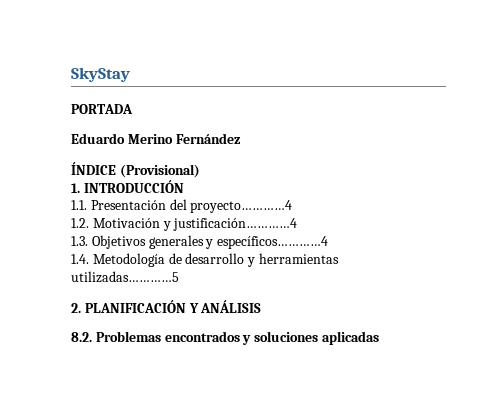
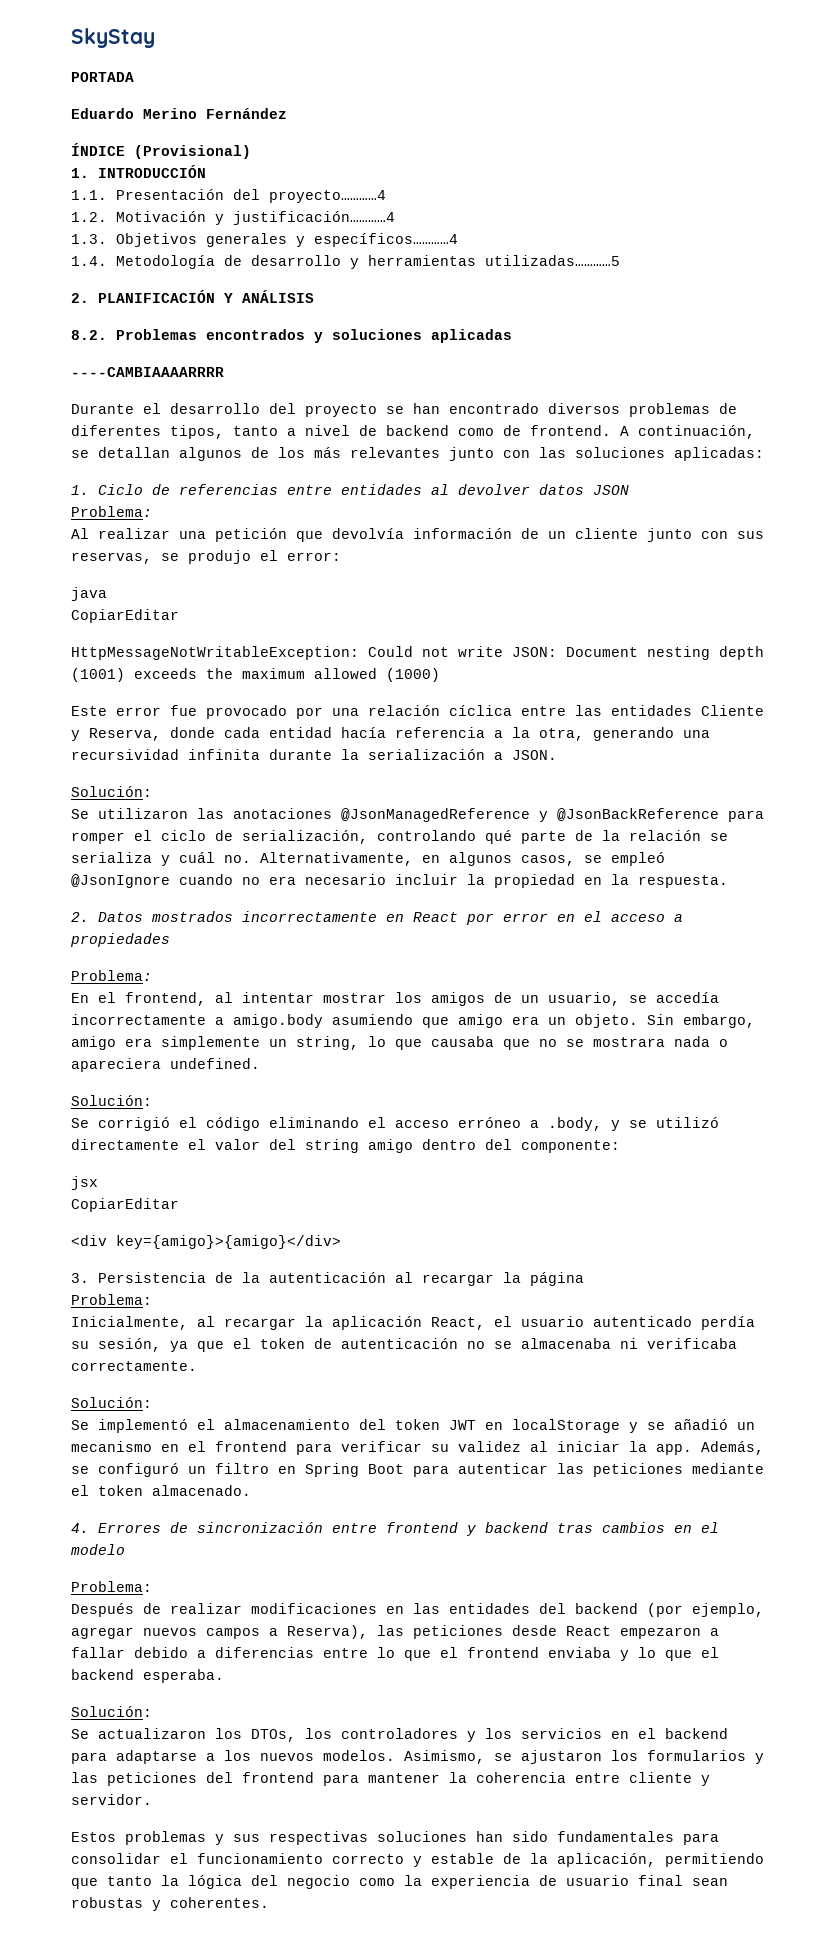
(379, 338) none -> [71,367,224,377] [71,403,737,417] [71,425,755,439] [71,447,764,461] [71,484,629,495] [71,506,152,517] [71,528,764,542] [71,550,341,564] [71,587,107,601] [71,609,179,623] [71,646,764,660] [71,668,440,682] [71,705,764,719] [71,727,710,741] [71,749,557,760] [71,786,152,797] [71,808,764,822] [71,830,728,844] [71,852,665,866] [71,874,728,888] [71,911,683,925] [70,933,170,947] [71,970,152,981] [71,992,719,1006] [71,1014,755,1028] [71,1036,728,1050] [71,1058,260,1072] [71,1095,152,1106] [71,1117,719,1131] [71,1139,620,1153] [71,1176,98,1190] [71,1198,179,1212] [71,1235,341,1249] [71,1272,584,1286] [71,1294,152,1305] [71,1316,755,1330] [71,1338,737,1352] [71,1361,197,1371] [71,1397,152,1408] [71,1419,755,1433] [71,1441,764,1455] [71,1463,764,1477] [71,1485,251,1496] [71,1522,719,1536] [71,1544,125,1555] [71,1581,152,1592] [71,1603,764,1617] [71,1625,719,1639] [71,1647,719,1661] [71,1669,224,1683] [71,1706,152,1717] [71,1728,728,1742] [71,1750,764,1764] [71,1772,710,1786] [71,1794,152,1805] [71,1831,719,1845] [71,1853,764,1867] [71,1875,728,1889] [71,1897,269,1911] // ----CAMBIAAAARRRR // Durante el desarrollo del proyecto se han encontrado diversos problemas de diferentes tipos, tanto a nivel de backend como de frontend. A continuación, se detallan algunos de los más relevantes junto con las soluciones aplicadas: // 1. Ciclo de referencias entre entidades al devolver datos JSON // Problema: // Al realizar una petición que devolvía información de un cliente junto con sus reservas, se produjo el error: // java // CopiarEditar // HttpMessageNotWritableException: Could not write JSON: Document nesting depth (1001) exceeds the maximum allowed (1000) // Este error fue provocado por una relación cíclica entre las entidades Cliente y Reserva, donde cada entidad hacía referencia a la otra, generando una recursividad infinita durante la serialización a JSON. // Solución: // Se utilizaron las anotaciones @JsonManagedReference y @JsonBackReference para romper el ciclo de serialización, controlando qué parte de la relación se serializa y cuál no. Alternativamente, en algunos casos, se empleó @JsonIgnore cuando no era necesario incluir la propiedad en la respuesta. // 2. Datos mostrados incorrectamente en React por error en el acceso a propiedades // Problema: // En el frontend, al intentar mostrar los amigos de un usuario, se accedía incorrectamente a amigo.body asumiendo que amigo era un objeto. Sin embargo, amigo era simplemente un string, lo que causaba que no se mostrara nada o apareciera undefined. // Solución: // Se corrigió el código eliminando el acceso erróneo a .body, y se utilizó directamente el valor del string amigo dentro del componente: // jsx // CopiarEditar // <div key={amigo}>{amigo}</div> // 3. Persistencia de la autenticación al recargar la página // Problema: // Inicialmente, al recargar la aplicación React, el usuario autenticado perdía su sesión, ya que el token de autenticación no se almacenaba ni verificaba correctamente. // Solución: // Se implementó el almacenamiento del token JWT en localStorage y se añadió un mecanismo en el frontend para verificar su validez al iniciar la app. Además, se configuró un filtro en Spring Boot para autenticar las peticiones mediante el token almacenado. // 4. Errores de sincronización entre frontend y backend tras cambios en el modelo // Problema: // Después de realizar modificaciones en las entidades del backend (por ejemplo, agregar nuevos campos a Reserva), las peticiones desde React empezaron a fallar debido a diferencias entre lo que el frontend enviaba y lo que el backend esperaba. // Solución: // Se actualizaron los DTOs, los controladores y los servicios en el backend para adaptarse a los nuevos modelos. Asimismo, se ajustaron los formularios y las peticiones del frontend para mantener la coherencia entre cliente y servidor. // Estos problemas y sus respectivas soluciones han sido fundamentales para consolidar el funcionamiento correcto y estable de la aplicación, permitiendo que tanto la lógica del negocio como la experiencia de usuario final sean robustas y coherentes.

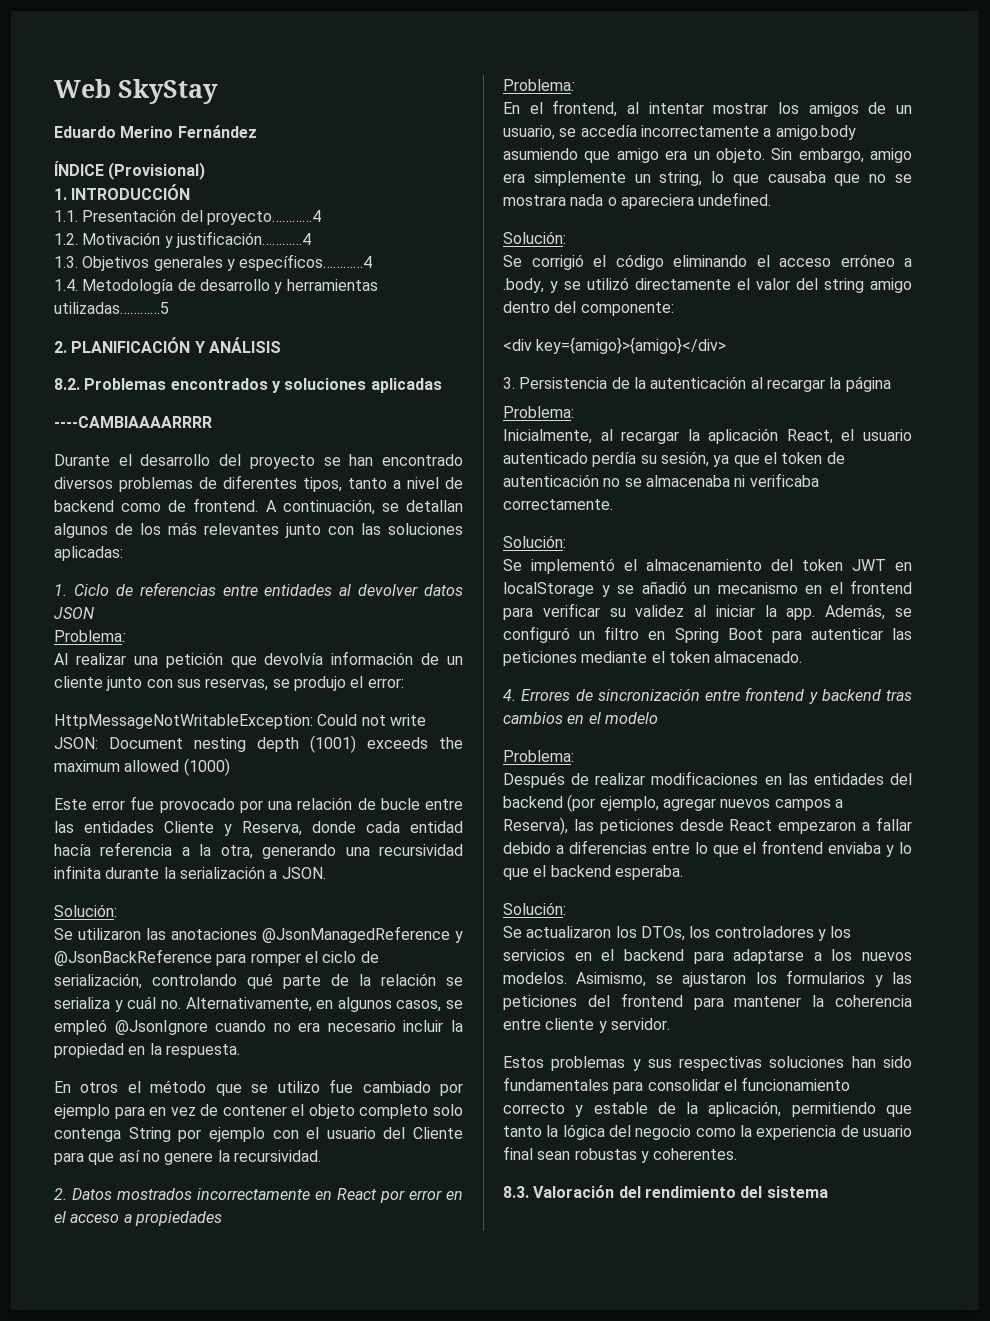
(71, 38) none -> [54,79,111,98] Web
[71,72,134,82] // PORTADA -> (218, 91) none
[71,587,107,601] [71,609,179,623] // java // CopiarEditar -> (404, 683) none
[449,705,512,716] cíclica -> [357,798,420,810] de bucle
(728, 881) none -> [54,1079,464,1096] [54,1104,463,1119] [54,1127,463,1142] [54,1150,321,1165] // En otros el método que se utilizo fue cambiado por ejemplo para en vez de contener el objeto completo solo contenga String por ejemplo con el usuario del Cliente para que así no genere la recursividad.
[71,1176,98,1190] [71,1198,179,1212] // jsx // CopiarEditar -> (674, 309) none
(269, 1902) none -> [503,1185,828,1198] // 8.3. Valoración del rendimiento del sistema

